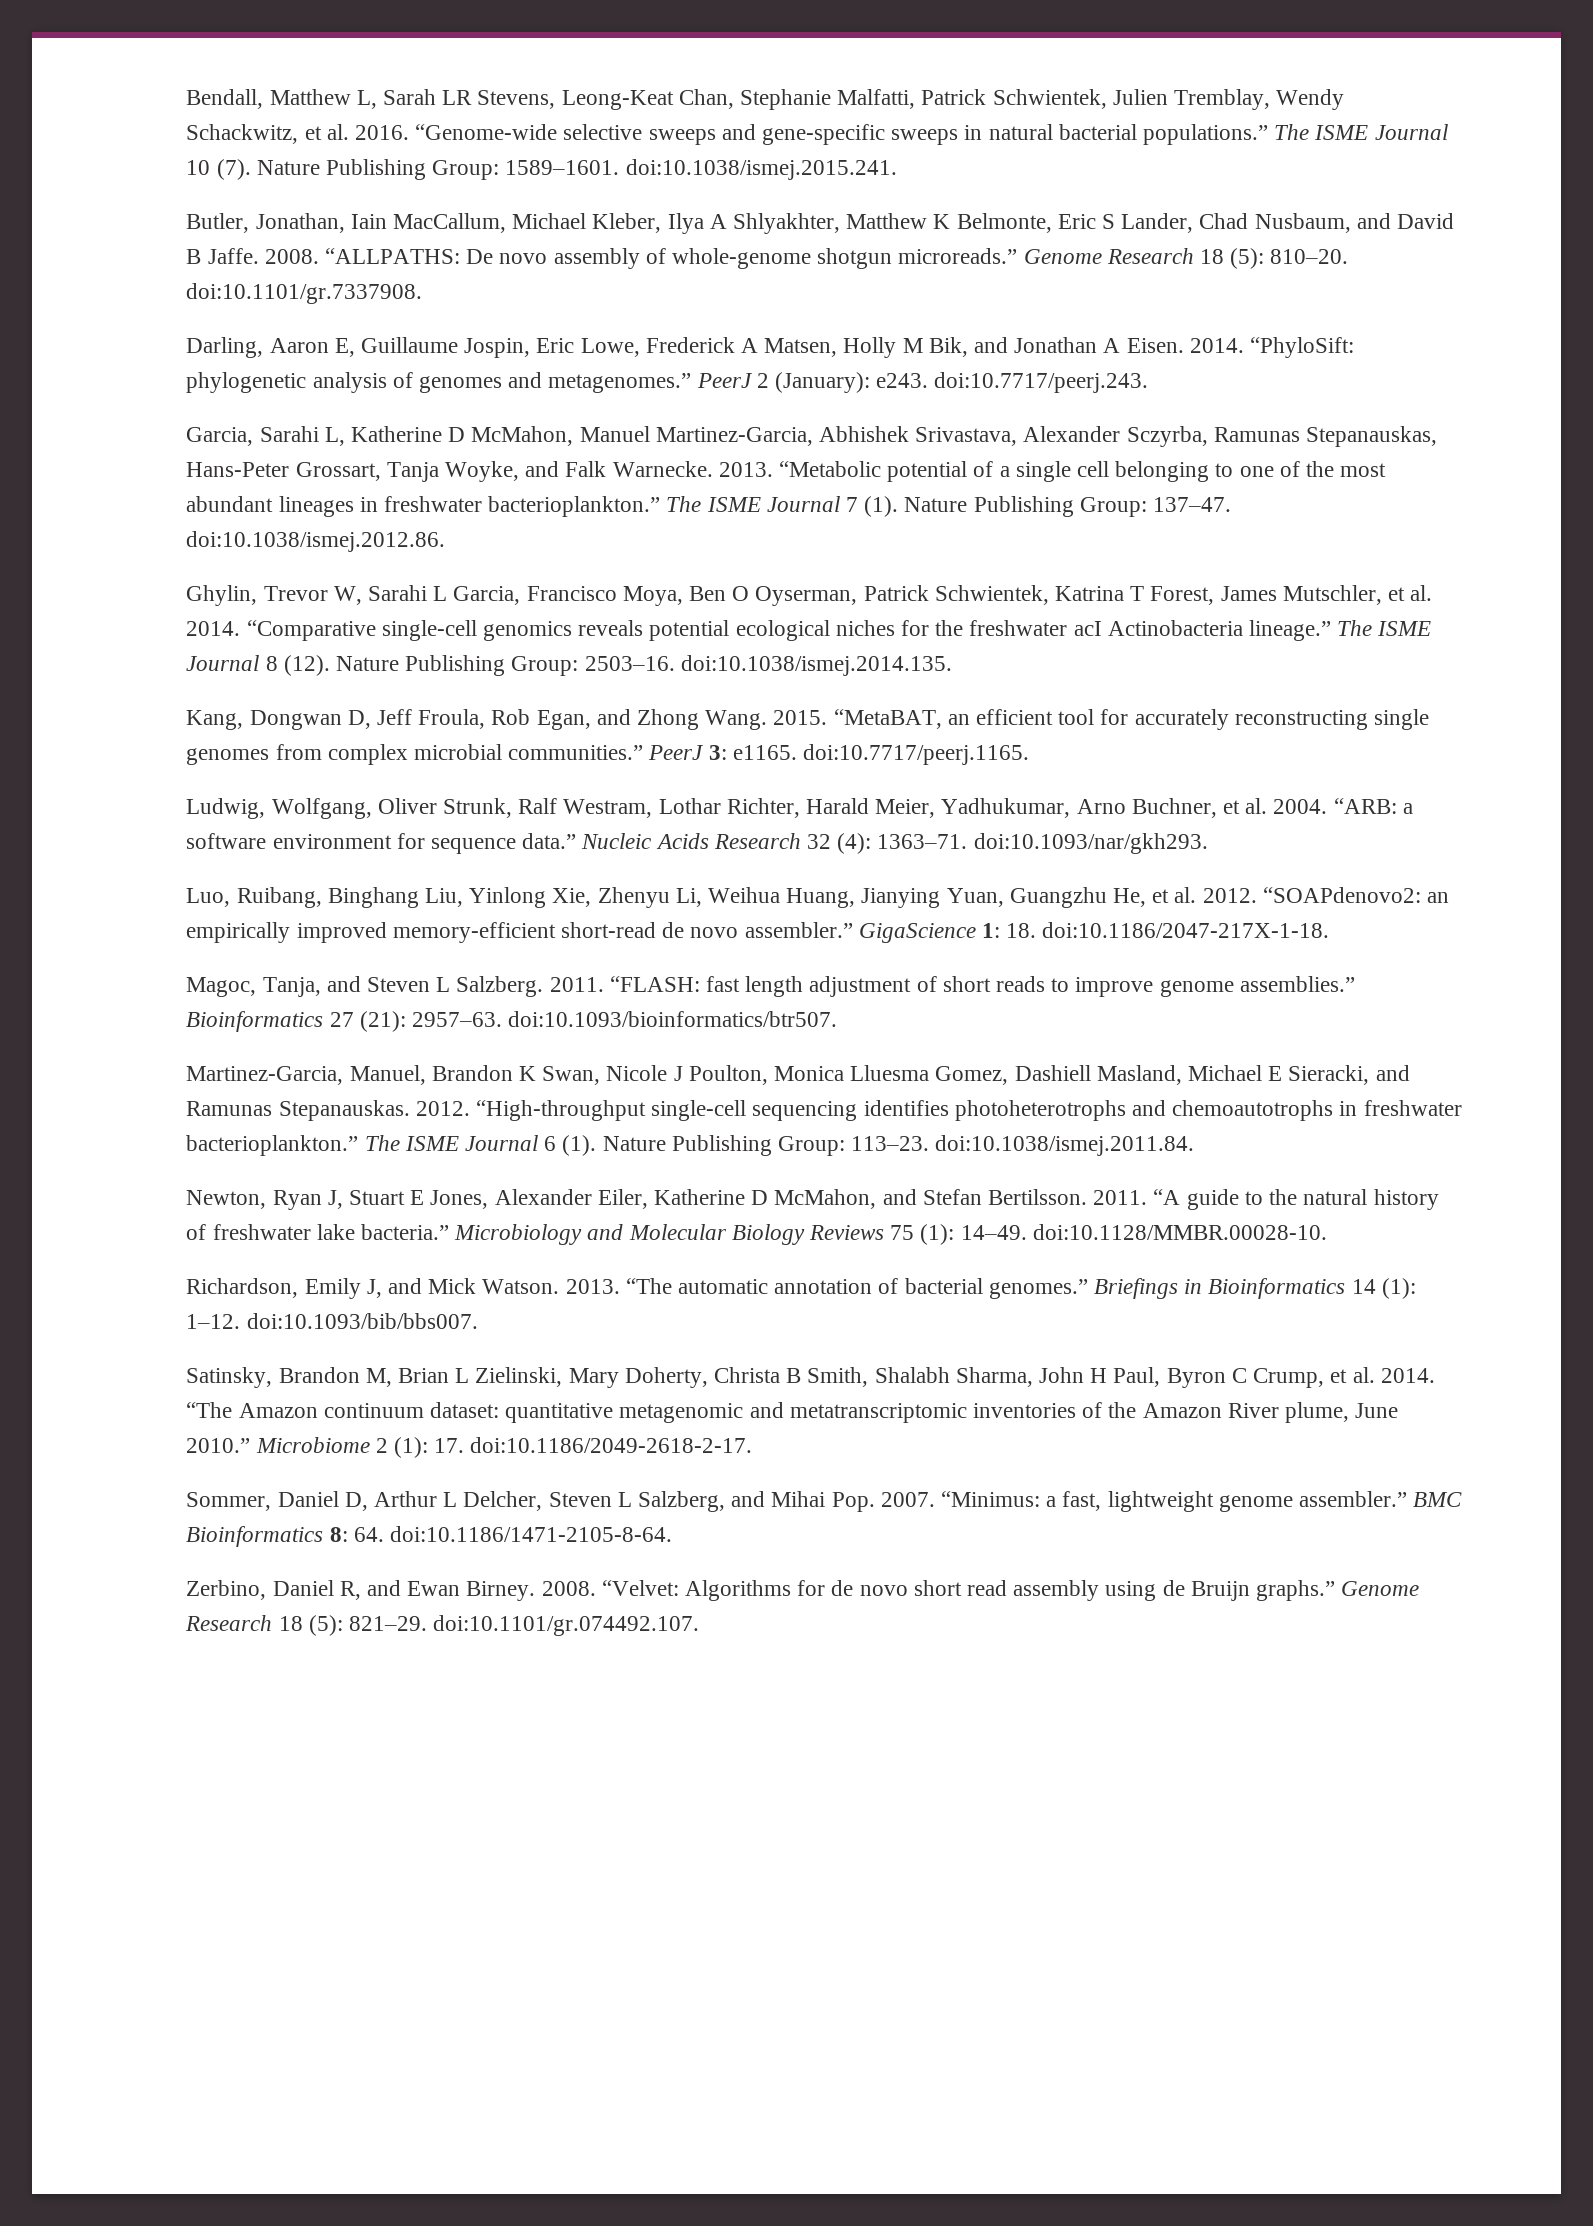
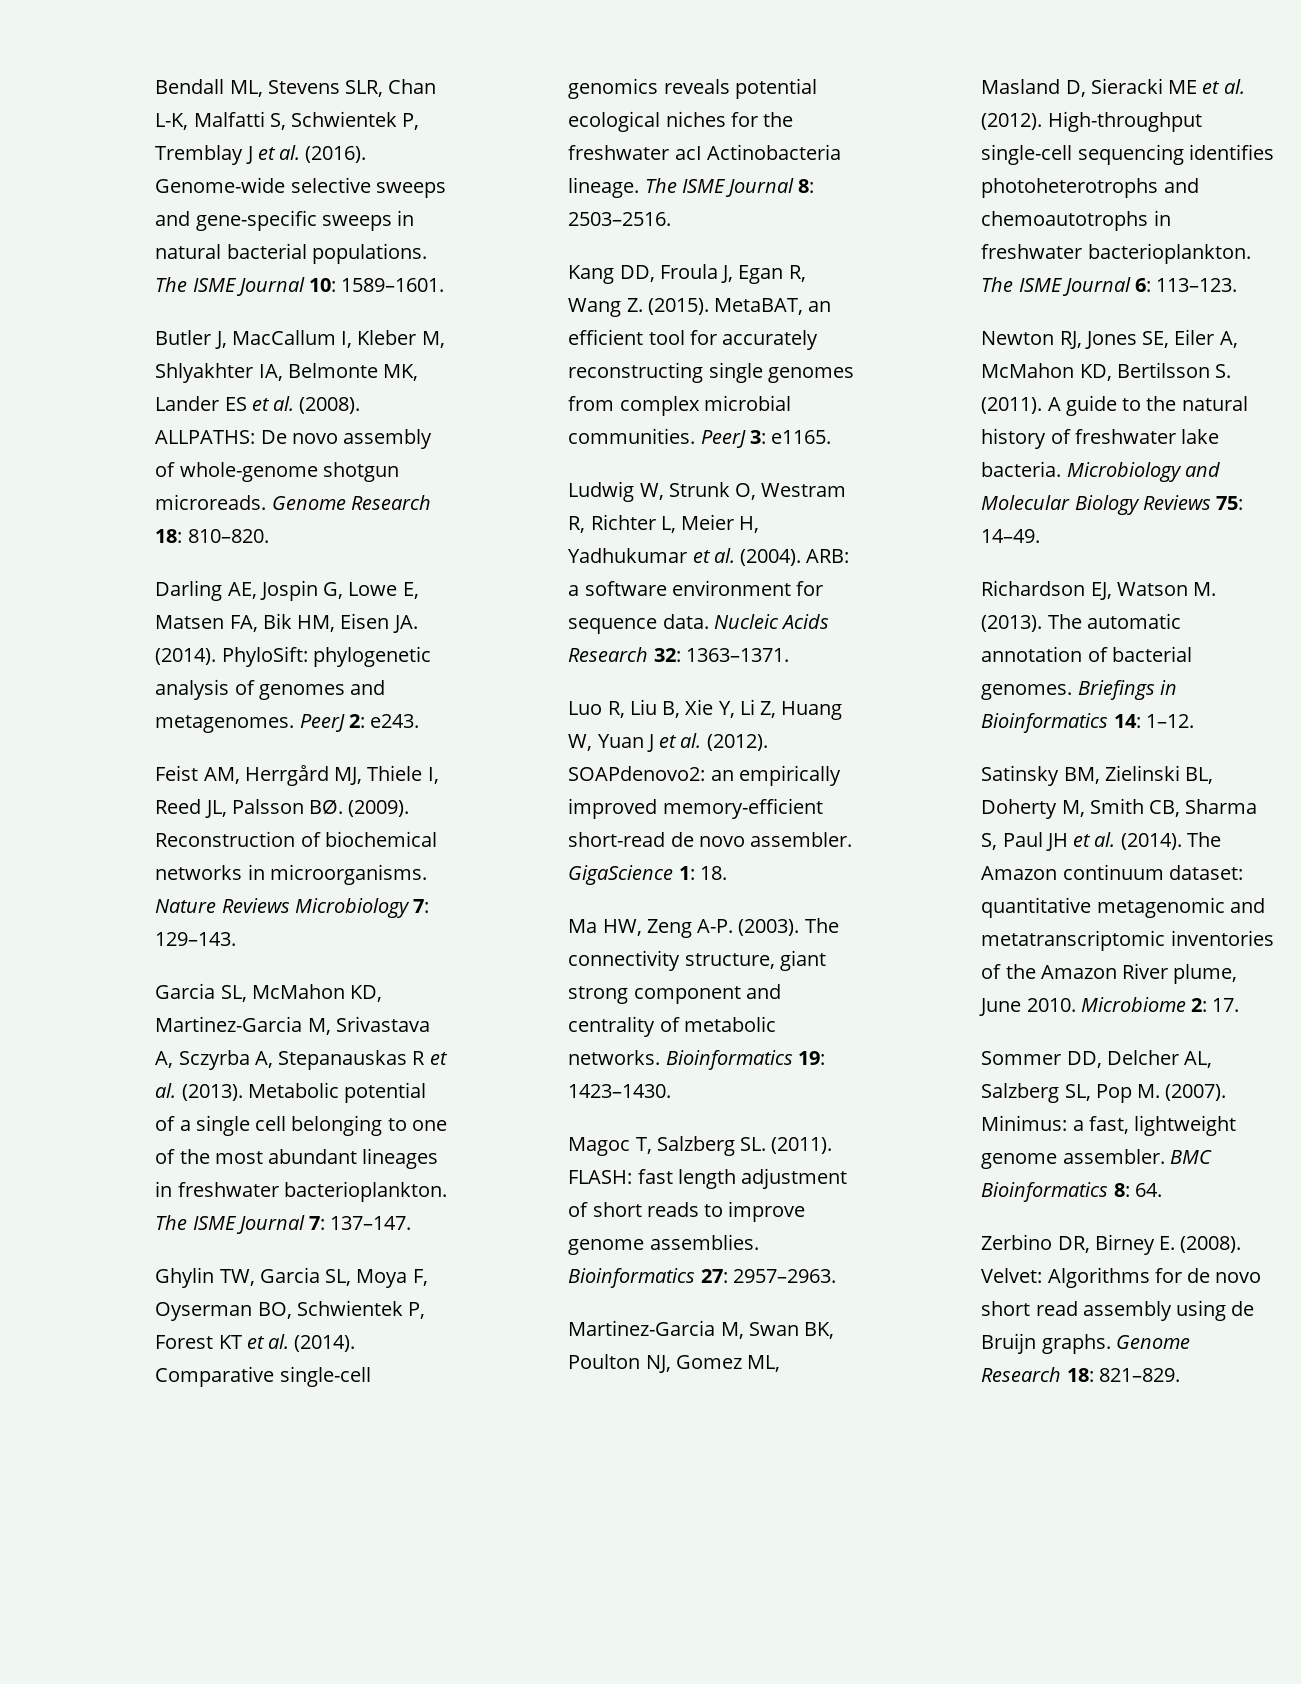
[186,89,1345,110] [186,124,558,144] Bendall, Matthew L, Sarah LR Stevens, Leong-Keat Chan, Stephanie Malfatti, Patrick Schwientek, Julien Tremblay, Wendy Schackwitz, et al. 2016. “Genome-wide -> [155,79,437,97] [155,111,420,130] [155,145,367,165] [155,177,286,193] Bendall ML, Stevens SLR, Chan L-K, Malfatti S, Schwientek P, Tremblay J et al. (2016). Genome-wide
[1143,124,1448,145] [186,159,897,180] [186,213,1455,234] [186,248,460,264] populations.” The ISME Journal 10 (7). Nature Publishing Group: 1589–1601. doi:10.1038/ismej.2015.241. // Butler, Jonathan, Iain MacCallum, Michael Kleber, Ilya A Shlyakhter, Matthew K Belmonte, Eric S Lander, Chad Nusbaum, and David B Jaffe. 2008. “ALLPATHS: -> [311,243,427,264] [155,277,445,296] [155,330,445,349] [155,363,419,383] [155,396,361,414] [155,430,256,444] populations. The ISME Journal 10: 1589–1601. // Butler J, MacCallum I, Kleber M, Shlyakhter IA, Belmonte MK, Lander ES et al. (2008). ALLPATHS:
[898,248,1349,269] [186,283,423,304] [186,337,1355,358] microreads.” Genome Research 18 (5): 810–20. doi:10.1101/gr.7337908. // Darling, Aaron E, Guillaume Jospin, Eric Lowe, Frederick A Matsen, Holly M Bik, and Jonathan A Eisen. 2014. “PhyloSift: -> [155,494,431,510] [155,529,269,543] [155,580,419,601] [155,613,418,633] [155,646,308,667] microreads. Genome Research 18: 810–820. // Darling AE, Jospin G, Lowe E, Matsen FA, Bik HM, Eisen JA. (2014). PhyloSift:
[548,372,1149,393] [186,426,1438,447] [186,461,882,482] metagenomes.” PeerJ 2 (January): e243. doi:10.7717/peerj.243. // Garcia, Sarahi L, Katherine D McMahon, Manuel Martinez-Garcia, Abhishek Srivastava, Alexander Sczyrba, Ramunas Stepanauskas, Hans-Peter Grossart, Tanja Woyke, and Falk Warnecke. 2013. “Metabolic -> [155,714,420,733] [155,765,439,786] [155,799,410,818] [155,831,437,847] [155,864,427,885] [155,898,430,918] [155,932,237,946] [155,983,383,1002] [155,1016,430,1035] [155,1050,448,1070] [155,1082,339,1101] metagenomes. PeerJ 2: e243. // Feist AM, Herrgård MJ, Thiele I, Reed JL, Palsson BØ. (2009). Reconstruction of biochemical networks in microorganisms. Nature Reviews Microbiology 7: 129–143. // Garcia SL, McMahon KD, Martinez-Garcia M, Srivastava A, Sczyrba A, Stepanauskas R et al. (2013). Metabolic
[488,496,1232,517] [186,531,446,552] [186,585,1433,606] [186,620,376,641] bacterioplankton.” The ISME Journal 7 (1). Nature Publishing Group: 137–47. doi:10.1038/ismej.2012.86. // Ghylin, Trevor W, Sarahi L Garcia, Francisco Moya, Ben O Oyserman, Patrick Schwientek, Katrina T Forest, James Mutschler, et al. 2014. “Comparative -> [283,1181,447,1202] [155,1215,412,1234] [155,1267,428,1288] [155,1300,426,1321] [155,1334,356,1352] [155,1366,275,1387] bacterioplankton. The ISME Journal 7: 137–147. // Ghylin TW, Garcia SL, Moya F, Oyserman BO, Schwientek P, Forest KT et al. (2014). Comparative
[1249,620,1432,641] [186,655,952,676] [186,709,942,730] lineage.” The ISME Journal 8 (12). Nature Publishing Group: 2503–16. doi:10.1038/ismej.2014.135. // Kang, Dongwan D, Jeff Froula, Rob Egan, and Zhong Wang. 2015. “MetaBAT, -> [568,177,815,198] [568,212,672,226] [568,264,806,284] [568,298,804,317] lineage. The ISME Journal 8: 2503–2516. // Kang DD, Froula J, Egan R, Wang Z. (2015). MetaBAT,
[508,745,644,760] communities.” -> [568,428,696,444] communities.
[803,744,1030,765] [186,798,1397,819] doi:10.7717/peerj.1165. // Ludwig, Wolfgang, Oliver Strunk, Ralf Westram, Lothar Richter, Harald Meier, Yadhukumar, Arno Buchner, et al. 2004. “ARB: -> [568,481,847,502] [568,514,760,533] [568,548,850,566] // Ludwig W, Strunk O, Westram R, Richter L, Meier H, Yadhukumar et al. (2004). ARB:
[522,833,577,849] data.” -> [662,614,709,629] data.
[807,833,1208,854] [186,887,1421,908] 32 (4): 1363–71. doi:10.1093/nar/gkh293. // Luo, Ruibang, Binghang Liu, Yinlong Xie, Zhenyu Li, Weihua Huang, Jianying Yuan, Guangzhu He, et al. 2012. “SOAPdenovo2: -> [653,648,789,662] [568,699,843,720] [568,733,768,752] [568,766,706,781] 32: 1363–1371. // Luo R, Liu B, Xie Y, Li Z, Huang W, Yuan J et al. (2012). SOAPdenovo2:
[744,922,853,938] assembler.” -> [750,832,853,847] assembler.
[1042,922,1330,938] [186,976,700,997] doi:10.1186/2047-217X-1-18. // Magoc, Tanja, and Steven L Salzberg. 2011. “FLASH: -> [568,918,839,938] [568,950,826,971] [568,984,781,1004] [568,1016,776,1037] [568,1050,825,1070] [568,1084,672,1098] [568,1136,833,1156] [568,1170,633,1184] // Ma HW, Zeng A-P. (2003). The connectivity structure, giant strong component and centrality of metabolic networks. Bioinformatics 19: 1423–1430. // Magoc T, Salzberg SL. (2011). FLASH:
[1239,976,1355,992] [186,1011,838,1032] [186,1065,1410,1085] [186,1100,646,1121] assemblies.” Bioinformatics 27 (21): 2957–63. doi:10.1093/bioinformatics/btr507. // Martinez-Garcia, Manuel, Brandon K Swan, Nicole J Poulton, Monica Lluesma Gomez, Dashiell Masland, Michael E Sieracki, and Ramunas Stepanauskas. 2012. “High-throughput -> [649,1234,759,1250] [568,1268,836,1288] [568,1320,835,1339] [568,1354,781,1373] [981,78,1245,97] [981,111,1202,132] assemblies. Bioinformatics 27: 2957–2963. // Martinez-Garcia M, Swan BK, Poulton NJ, Gomez ML, Masland D, Sieracki ME et al. (2012). High-throughput
[186,1135,1195,1156] [186,1189,1181,1210] bacterioplankton.” The ISME Journal 6 (1). Nature Publishing Group: 113–23. doi:10.1038/ismej.2011.84. // Newton, Ryan J, Stuart E Jones, Alexander Eiler, Katherine D McMahon, and Stefan Bertilsson. 2011. “A -> [1087,243,1251,264] [981,277,1238,296] [981,329,1238,349] [981,362,1232,381] [981,397,1061,414] bacterioplankton. The ISME Journal 6: 113–123. // Newton RJ, Jones SE, Eiler A, McMahon KD, Bertilsson S. (2011). A
[360,1224,449,1240] bacteria.” -> [981,461,1062,477] bacteria.
[890,1224,955,1245] 75 (1): -> [1216,496,1244,510] 75:
[1032,1224,1327,1240] [186,1278,672,1299] doi:10.1128/MMBR.00028-10. // Richardson, Emily J, and Mick Watson. 2013. “The -> [981,580,1217,600] [981,614,1082,632] // Richardson EJ, Watson M. (2013). The
[988,1279,1088,1299] genomes.” -> [981,684,1073,700] genomes.
[1351,1278,1416,1299] 14 (1): -> [1113,714,1141,728] 14:
[246,1313,478,1329] [186,1367,1435,1388] [186,1402,233,1418] doi:10.1093/bib/bbs007. // Satinsky, Brandon M, Brian L Zielinski, Mary Doherty, Christa B Smith, Shalabh Sharma, John H Paul, Byron C Crump, et al. 2014. “The -> [981,765,1214,786] [981,798,1258,819] [981,832,1221,851] // Satinsky BM, Zielinski BL, Doherty M, Smith CB, Sharma S, Paul JH et al. (2014). The
[186,1437,753,1458] [186,1491,1041,1512] 2010.” Microbiome 2 (1): 17. doi:10.1186/2049-2618-2-17. // Sommer, Daniel D, Arthur L Delcher, Steven L Salzberg, and Mihai Pop. 2007. “Minimus: -> [1026,997,1240,1012] [981,1050,1213,1068] [981,1083,1227,1103] [981,1115,1068,1131] 2010. Microbiome 2: 17. // Sommer DD, Delcher AL, Salzberg SL, Pop M. (2007). Minimus:
[1299,1491,1408,1507] assembler.” -> [1062,1149,1165,1164] assembler.
[389,1526,672,1542] [186,1580,679,1601] doi:10.1186/1471-2105-8-64. // Zerbino, Daniel R, and Ewan Birney. 2008. “Velvet: -> [981,1234,1242,1255] [981,1268,1043,1283] // Zerbino DR, Birney E. (2008). Velvet:
[1256,1580,1420,1601] [185,1615,700,1636] graphs.” Genome Research 18 (5): 821–29. doi:10.1101/gr.074492.107. -> [1041,1334,1190,1354] [981,1367,1180,1382] graphs. Genome Research 18: 821–829.

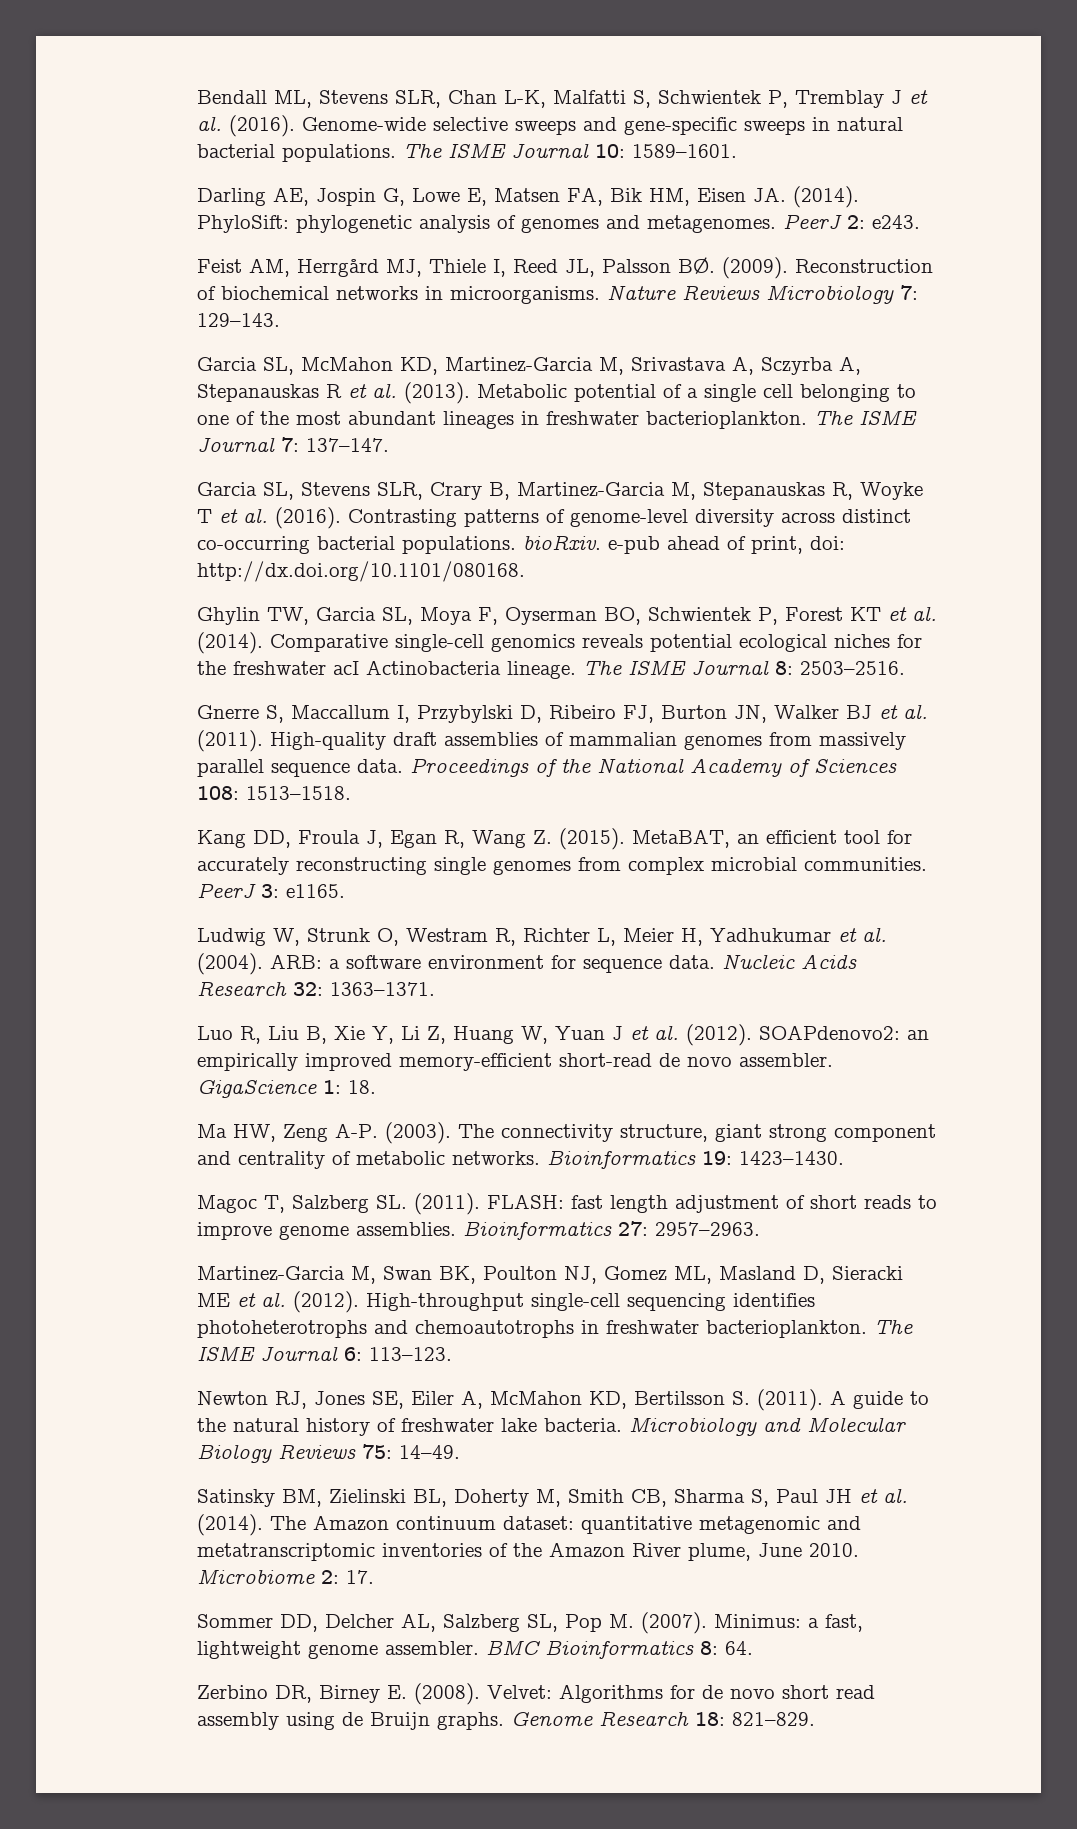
[155,330,445,349] [155,363,419,383] [155,396,361,414] [155,429,433,449] [155,462,399,482] [155,494,431,510] [155,529,269,543] // Butler J, MacCallum I, Kleber M, Shlyakhter IA, Belmonte MK, Lander ES et al. (2008). ALLPATHS: De novo assembly of whole-genome shotgun microreads. Genome Research 18: 810–820. -> (738, 151) none
(412, 1223) none -> [197,482,924,500] [197,507,912,529] [197,535,846,554] [197,561,526,582] // Garcia SL, Stevens SLR, Crary B, Martinez-Garcia M, Stepanauskas R, Woyke T et al. (2016). Contrasting patterns of genome-level diversity across distinct co-occurring bacterial populations. bioRxiv. e-pub ahead of print, doi: http://dx.doi.org/10.1101/080168.
(672, 219) none -> [197,704,929,723] [197,730,907,752] [197,758,898,777] [197,786,352,800] // Gnerre S, Maccallum I, Przybylski D, Ribeiro FJ, Burton JN, Walker BJ et al. (2011). High-quality draft assemblies of mammalian genomes from massively parallel sequence data. Proceedings of the National Academy of Sciences 108: 1513–1518.
[981,580,1217,600] [981,613,1181,632] [981,646,1192,662] [981,680,1177,700] [981,713,1194,733] // Richardson EJ, Watson M. (2013). The automatic annotation of bacterial genomes. Briefings in Bioinformatics 14: 1–12. -> (461, 1452) none

